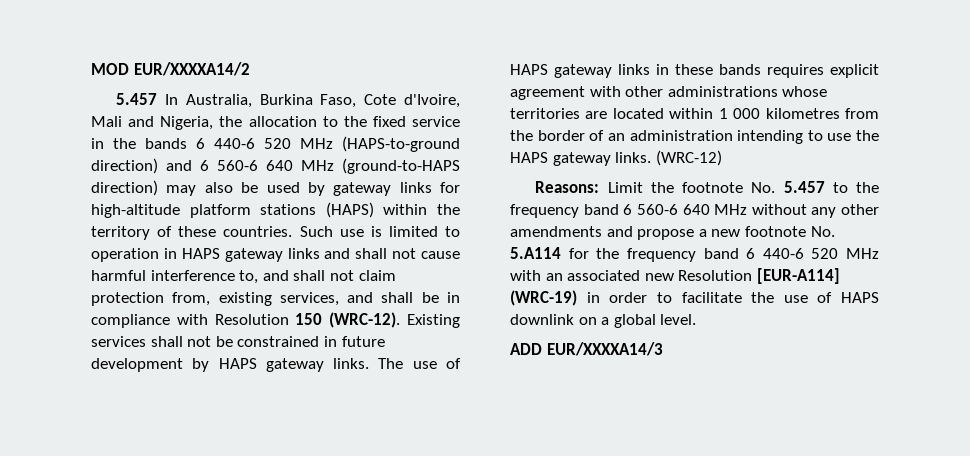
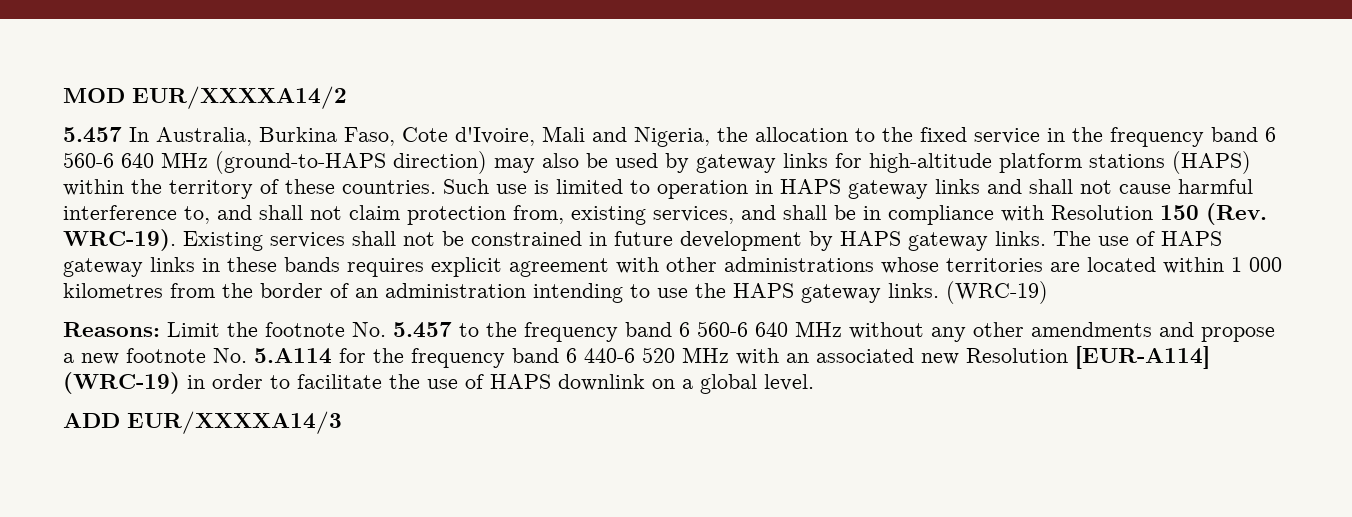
[145,136,460,152] [91,158,192,174] bands 6 440-6 520 MHz (HAPS-to-ground direction) and -> [1110,127,1258,147] frequency band
[329,312,401,328] (WRC-12). -> [1206,203,1267,225] [63,229,176,251] (Rev. WRC-19).
[655,150,722,166] (WRC-12) -> [946,281,1048,304] (WRC-19)

